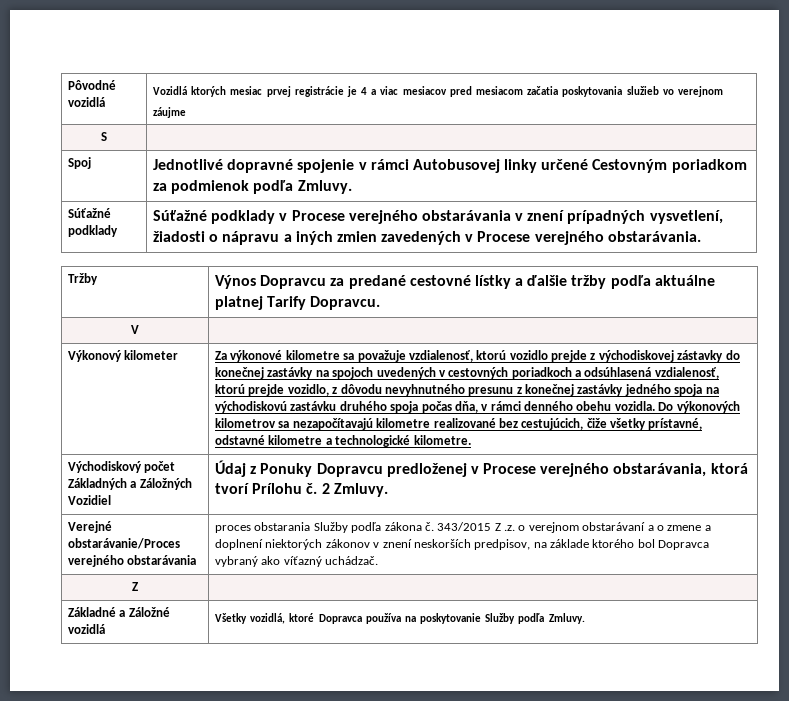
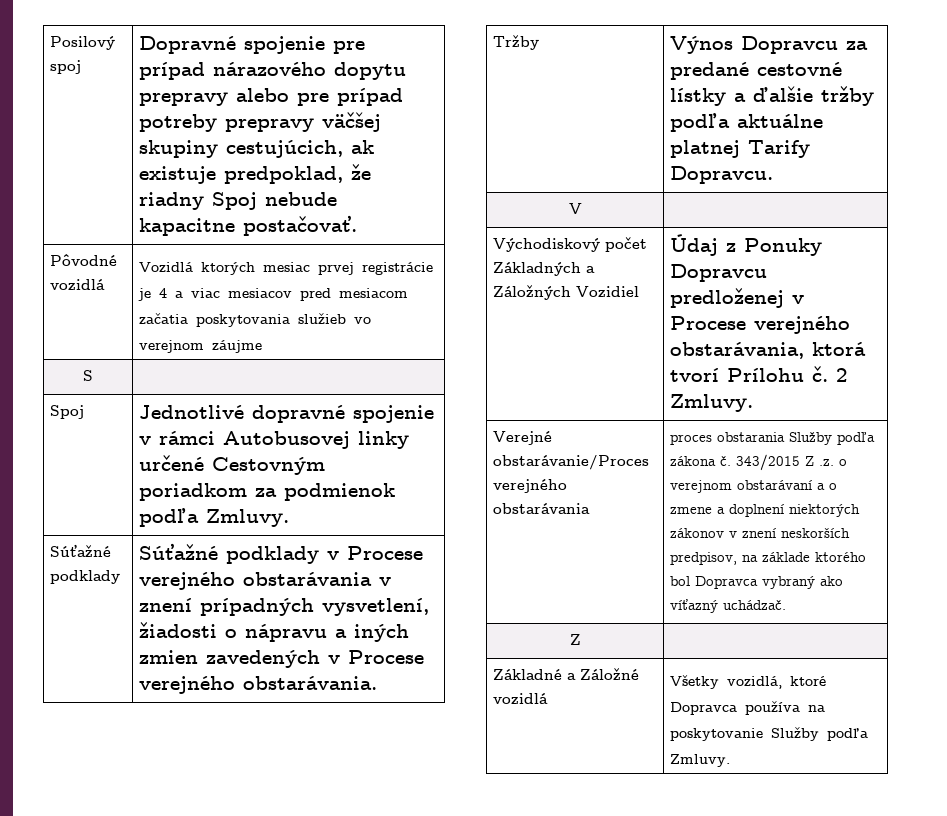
(68, 85) none -> [50,36,116,50] [50,60,82,74] [139,36,366,54] [139,62,407,80] [139,88,404,106] [139,112,382,132] [139,140,375,158] [139,164,372,184] [139,192,338,210] [139,215,358,236] Posilový spoj | Dopravné spojenie pre prípad nárazového dopytu prepravy alebo pre prípad potreby prepravy väčšej skupiny cestujúcich, ak existuje predpoklad, že riadny Spoj nebude kapacitne postačovať. //
[68,350,179,362] [215,350,740,362] [215,367,719,379] [215,384,719,396] [215,401,740,413] [215,418,703,430] [215,435,471,447] // Výkonový kilometer | Za výkonové kilometre sa považuje vzdialenosť, ktorú vozidlo prejde z východiskovej zástavky do konečnej zastávky na spojoch uvedených v cestovných poriadkoch a odsúhlasená vzdialenosť, ktorú prejde vozidlo, z dôvodu nevyhnutného presunu z konečnej zastávky jedného spoja na východiskovú zastávku druhého spoja počas dňa, v rámci denného obehu vozidla. Do výkonových kilometrov sa nezapočítavajú kilometre realizované bez cestujúcich, čiže všetky prístavné, odstavné kilometre a technologické kilometre. -> (582, 208) none

